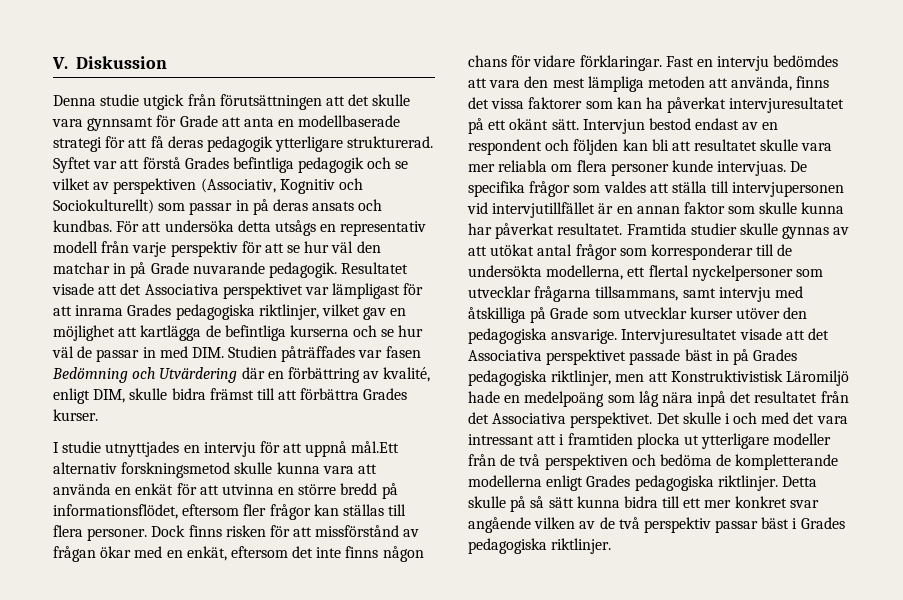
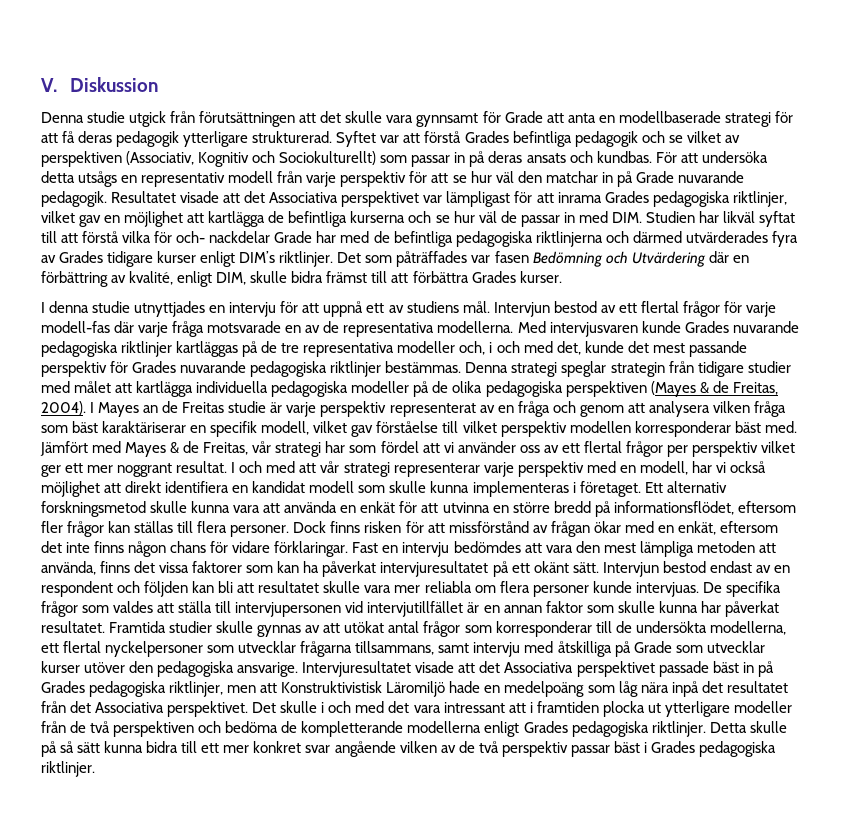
(278, 352) none -> [698,211,796,227] [41,231,798,247] [41,251,393,267] har likväl syftat till att förstå vilka för och- nackdelar Grade har med de befintliga pedagogiska riktlinjerna och därmed utvärderades fyra av Grades tidigare kurser enligt DIM’s riktlinjer. Det som
(59, 447) none -> [49,301,90,313] denna
[351,441,400,453] mål.Ett -> [366,301,776,317] [41,321,799,337] [41,341,747,357] [41,361,791,377] [41,381,778,397] [41,401,786,417] [41,421,797,437] [40,441,796,457] [41,461,766,477] [41,481,663,497] ett av studiens mål. Intervjun bestod av ett flertal frågor för varje modell-fas där varje fråga motsvarade en av de representativa modellerna. Med intervjusvaren kunde Grades nuvarande pedagogiska riktlinjer kartläggas på de tre representativa modeller och, i och med det, kunde det mest passande perspektiv för Grades nuvarande pedagogiska riktlinjer bestämmas. Denna strategi speglar strategin från tidigare studier med målet att kartlägga individuella pedagogiska modeller på de olika pedagogiska perspektiven (Mayes & de Freitas, 2004). I Mayes an de Freitas studie är varje perspektiv representerat av en fråga och genom att analysera vilken fråga som bäst karaktäriserar en specifik modell, vilket gav förståelse till vilket perspektiv modellen korresponderar bäst med. Jämfört med Mayes & de Freitas, vår strategi har som fördel att vi använder oss av ett flertal frågor per perspektiv vilket ger ett mer noggrant resultat. I och med att vår strategi representerar varje perspektiv med en modell, har vi också möjlighet att direkt identifiera en kandidat modell som skulle kunna implementeras i företaget. Ett

